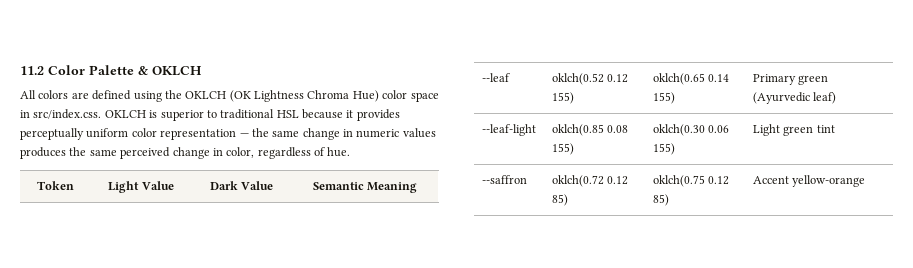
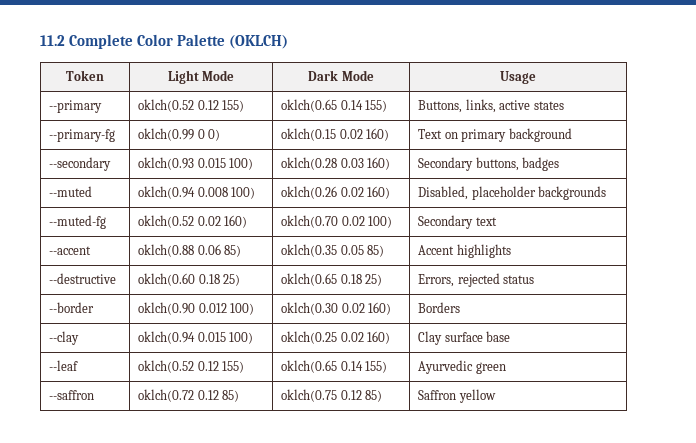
(44, 70) none -> [68,34,133,49] Complete
[138,66,202,76] [20,90,439,102] [20,109,400,121] [20,128,436,140] [20,147,351,159] & OKLCH // All colors are defined using the OKLCH (OK Lightness Chroma Hue) color space in src/index.css. OKLCH is superior to traditional HSL because it provides perceptually uniform color representation — the same change in numeric values produces the same perceived change in color, regardless of hue. -> [228,35,288,49] (OKLCH)
[141,181,174,190] Value -> [202,70,235,81] Mode
[241,181,274,190] [312,182,418,193] Value | Semantic Meaning -> [341,70,374,81] [500,71,536,84] [49,100,103,113] [138,99,245,112] [281,99,388,112] [418,99,564,113] [49,129,116,142] [138,128,221,141] [281,128,390,141] [418,128,572,142] [49,157,112,171] [138,157,254,170] [281,157,391,170] [418,157,560,171] [49,186,93,197] [138,186,256,199] [281,186,391,199] [418,186,607,200] [49,215,107,229] [138,215,248,228] [281,215,393,228] [418,215,497,229] [49,246,92,255] [138,244,242,257] [281,244,385,257] [418,244,511,258] [49,273,117,284] [138,273,241,286] [281,273,383,286] [418,273,535,287] [49,302,95,313] [138,302,255,315] [281,302,392,315] [418,302,461,313] [49,331,80,345] [138,331,254,344] [281,331,391,344] [418,331,511,345] Mode | Usage // --primary | oklch(0.52 0.12 155) | oklch(0.65 0.14 155) | Buttons, links, active states // --primary-fg | oklch(0.99 0 0) | oklch(0.15 0.02 160) | Text on primary background // --secondary | oklch(0.93 0.015 100) | oklch(0.28 0.03 160) | Secondary buttons, badges // --muted | oklch(0.94 0.008 100) | oklch(0.26 0.02 160) | Disabled, placeholder backgrounds // --muted-fg | oklch(0.52 0.02 160) | oklch(0.70 0.02 100) | Secondary text // --accent | oklch(0.88 0.06 85) | oklch(0.35 0.05 85) | Accent highlights // --destructive | oklch(0.60 0.18 25) | oklch(0.65 0.18 25) | Errors, rejected status // --border | oklch(0.90 0.012 100) | oklch(0.30 0.02 160) | Borders // --clay | oklch(0.94 0.015 100) | oklch(0.25 0.02 160) | Clay surface base
[752,74,829,85] [752,92,837,104] [481,124,536,136] [551,124,629,136] [551,143,574,155] [652,124,730,136] [652,143,675,155] [752,124,835,136] Primary green (Ayurvedic leaf) // --leaf-light | oklch(0.85 0.08 155) | oklch(0.30 0.06 155) | Light green tint -> [418,360,506,374] Ayurvedic green
[752,175,866,187] Accent yellow-orange -> [418,389,496,403] Saffron yellow

